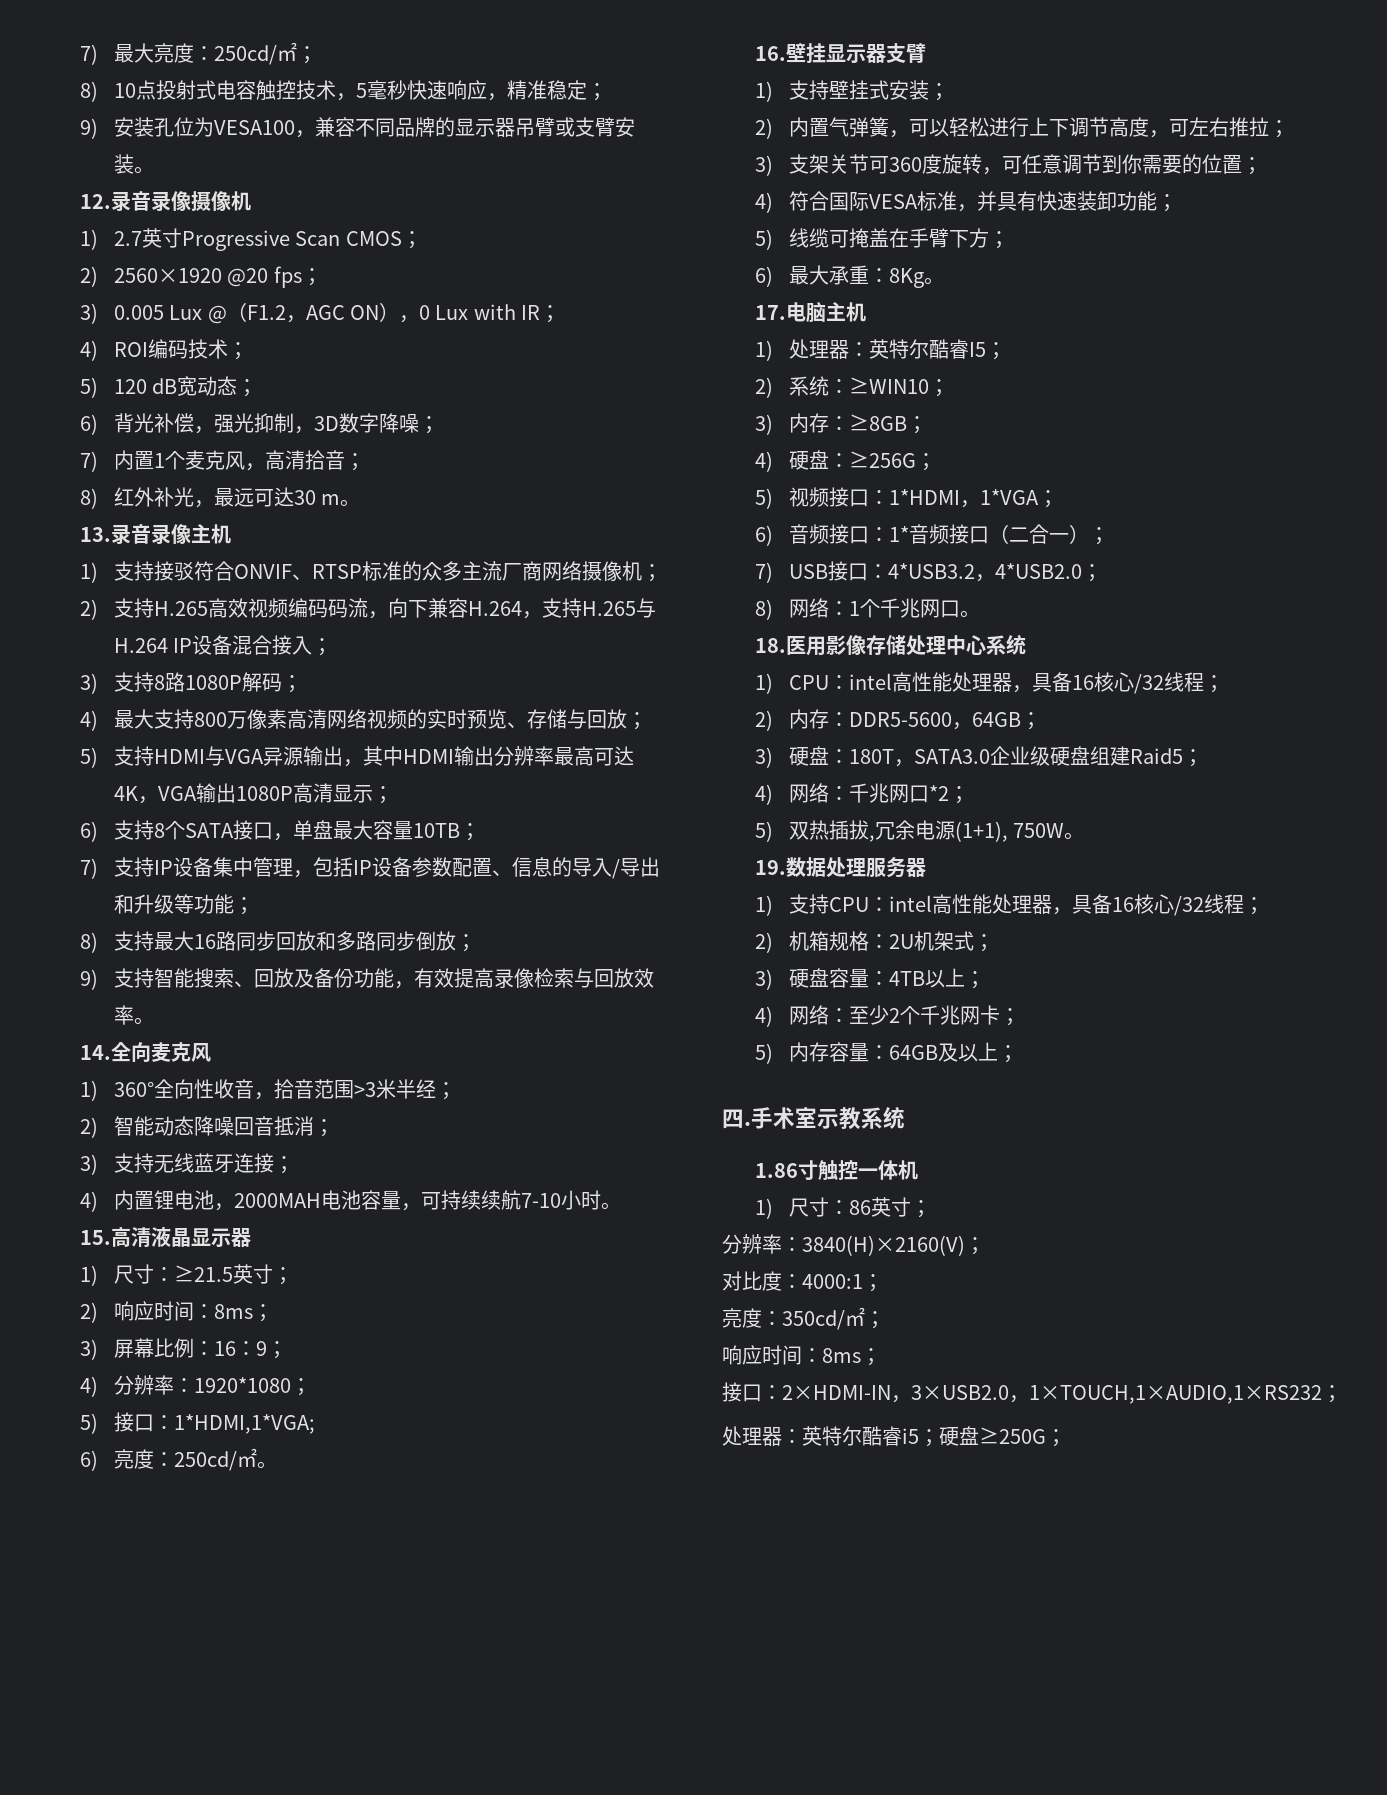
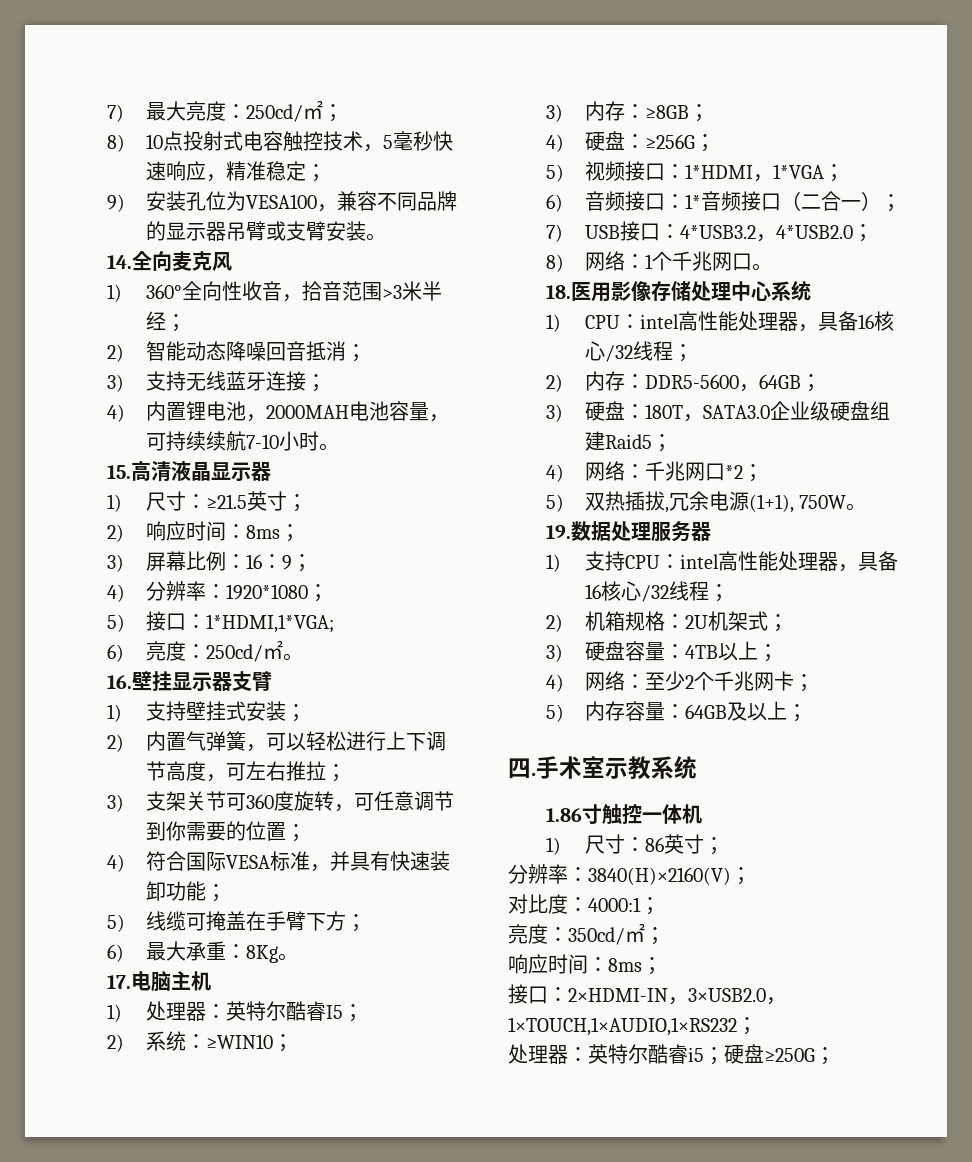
[80,191,252,212] [80,228,422,251] [80,266,322,288] [80,302,561,324] [80,339,248,361] [80,376,258,398] [80,413,439,435] [80,450,365,472] [80,487,361,509] [80,524,232,545] [80,561,662,583] [80,598,656,620] [113,635,333,656] [80,672,302,694] [80,709,647,731] [80,746,634,768] [113,783,393,804] [80,820,480,842] [80,857,660,879] [113,894,254,915] [80,931,476,953] [80,968,654,990] [113,1005,154,1025] // 12.录音录像摄像机 // 1) 2.7英寸Progressive Scan CMOS； // 2) 2560×1920 @20 fps； // 3) 0.005 Lux @（F1.2，AGC ON），0 Lux with IR； // 4) ROI编码技术； // 5) 120 dB宽动态； // 6)背光补偿，强光抑制，3D数字降噪； // 7)内置1个麦克风，高清拾音； // 8)红外补光，最远可达30 m。 // 13.录音录像主机 // 1)支持接驳符合ONVIF、RTSP标准的众多主流厂商网络摄像机； // 2)支持H.265高效视频编码码流，向下兼容H.264，支持H.265与H.264 IP设备混合接入； // 3)支持8路1080P解码； // 4)最大支持800万像素高清网络视频的实时预览、存储与回放； // 5)支持HDMI与VGA异源输出，其中HDMI输出分辨率最高可达4K，VGA输出1080P高清显示； // 6)支持8个SATA接口，单盘最大容量10TB； // 7)支持IP设备集中管理，包括IP设备参数配置、信息的导入/导出和升级等功能； // 8)支持最大16路同步回放和多路同步倒放； // 9)支持智能搜索、回放及备份功能，有效提高录像检索与回放效率。 -> (386, 237) none

